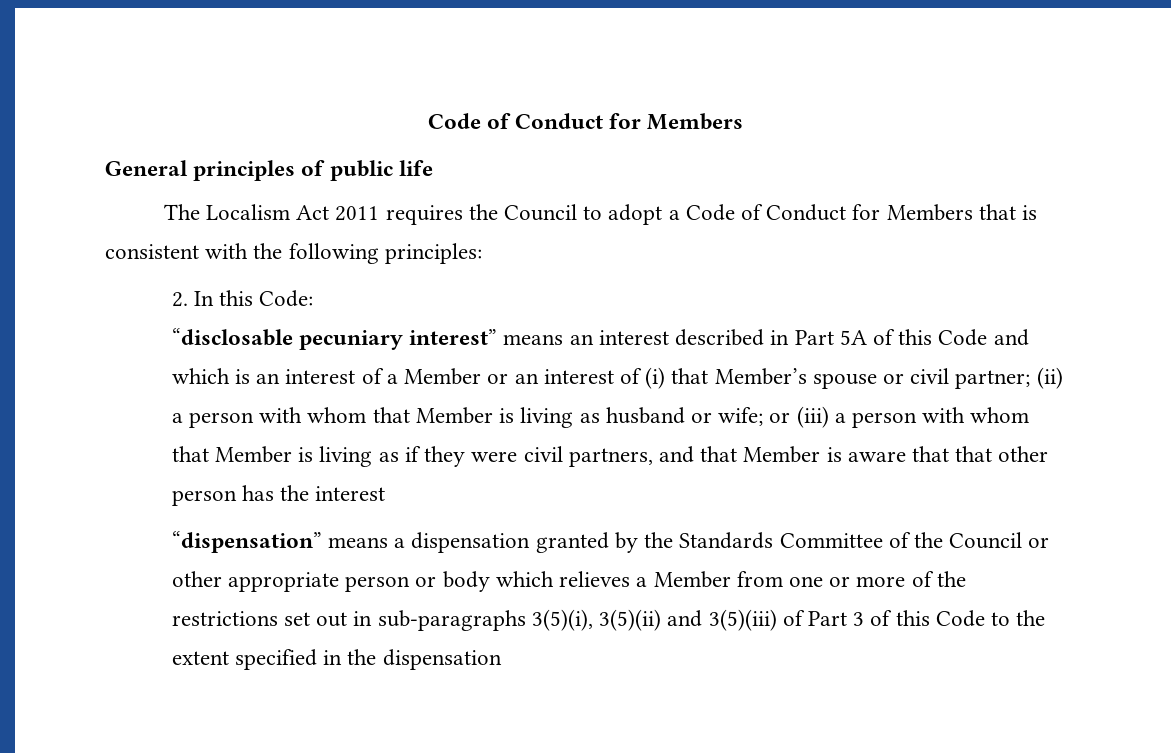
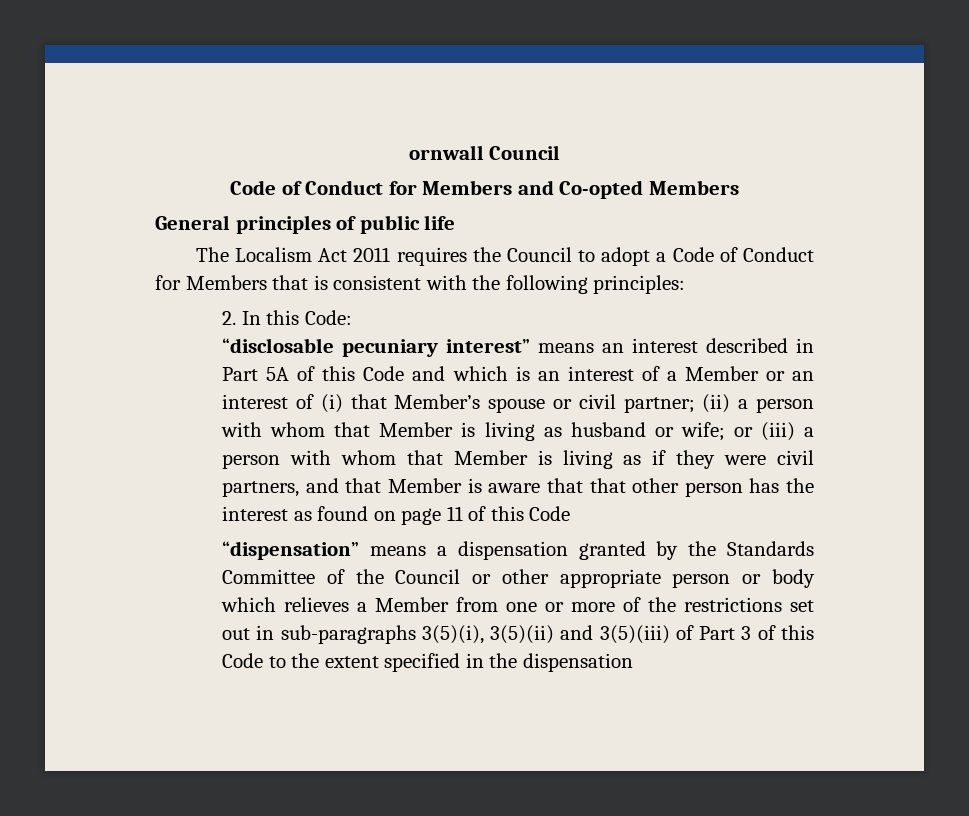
[427,113,744,130] Code of Conduct for Members -> [408,145,561,160] [230,180,739,199] ornwall Council // Code of Conduct for Members and Co-opted Members
(386, 493) none -> [293,506,571,525] as found on page 11 of this Code

